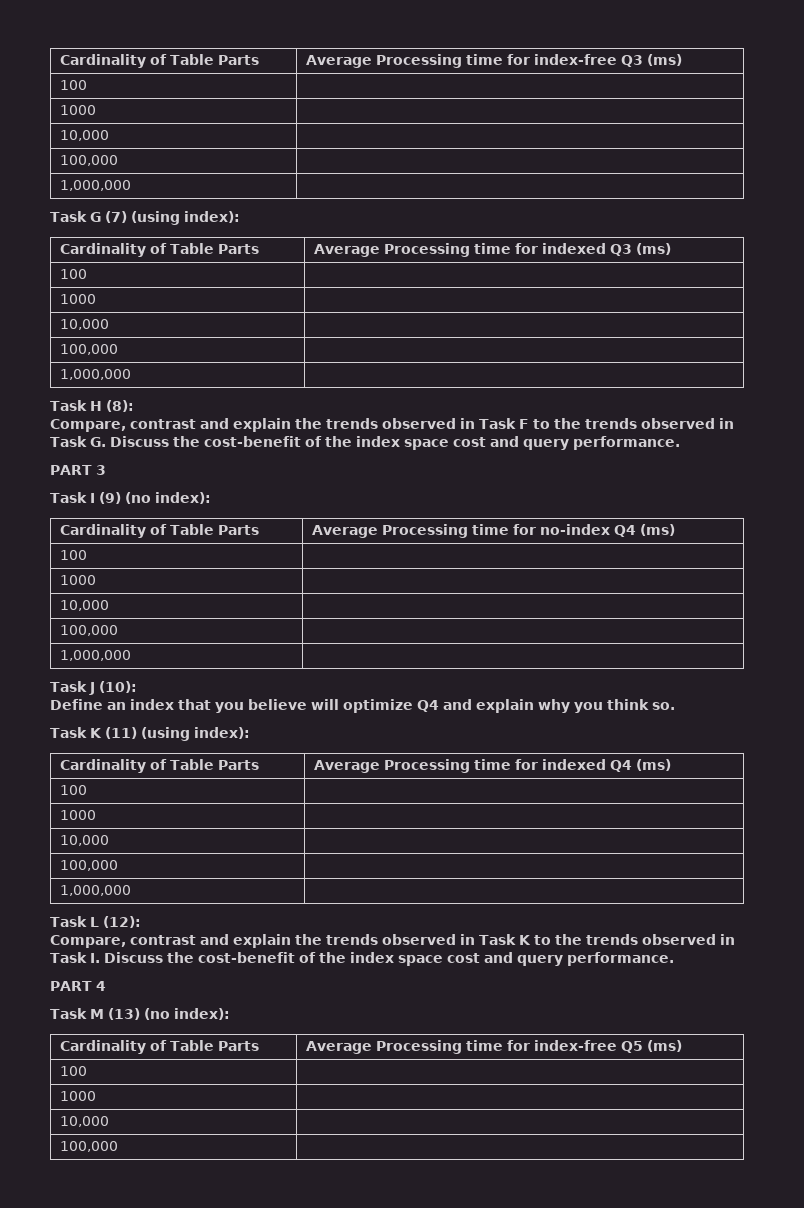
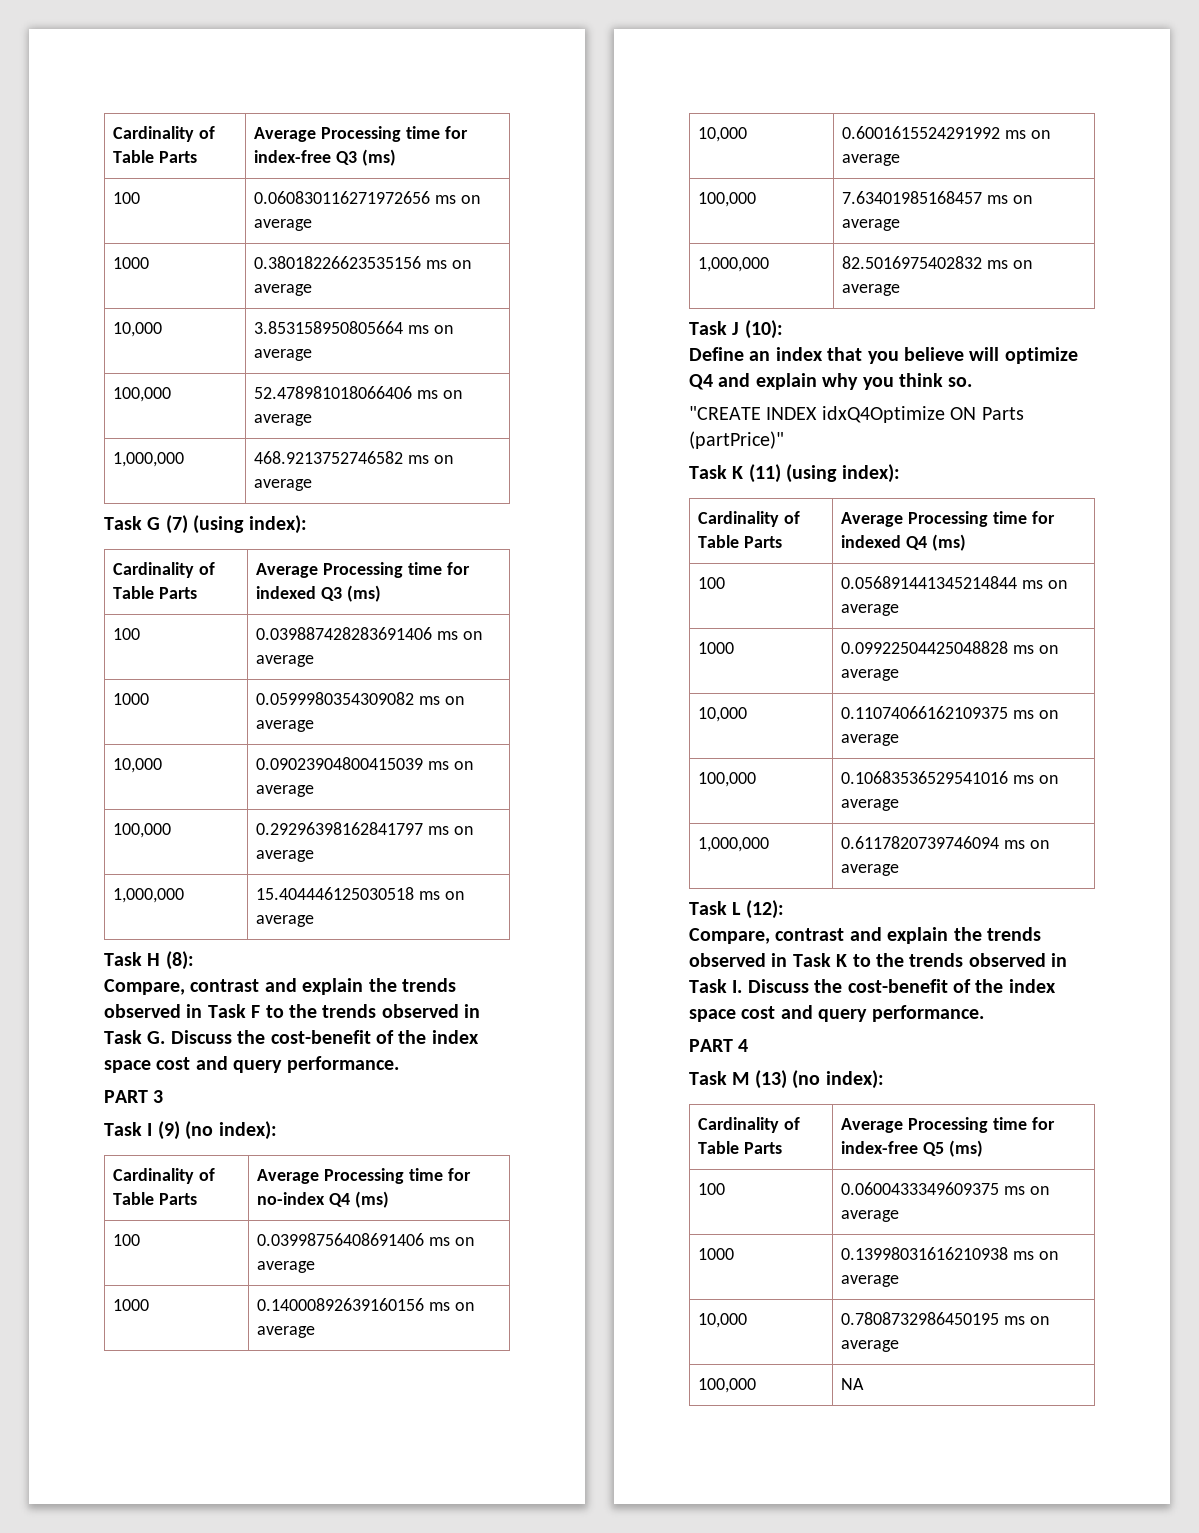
[59,105,96,115] [59,130,109,141] [59,155,118,166] [59,180,131,191] // 1000 | // 10,000 | // 100,000 | // 1,000,000 | -> [254,191,480,204] [254,219,313,231] [113,257,150,269] [254,256,471,269] [254,284,313,296] [113,322,163,337] [254,321,453,334] [254,349,313,361] [113,387,172,402] [254,386,462,399] [254,414,313,426] [113,452,185,467] [254,451,453,464] [254,479,313,491] 0.060830116271972656 ms on average // 1000 | 0.38018226623535156 ms on average // 10,000 | 3.853158950805664 ms on average // 100,000 | 52.478981018066406 ms on average // 1,000,000 | 468.9213752746582 ms on average
[59,294,96,304] [59,319,109,330] [59,344,118,355] [59,369,131,380] // 1000 | // 10,000 | // 100,000 | // 1,000,000 | -> [256,627,482,640] [256,655,315,667] [113,693,150,705] [256,692,464,705] [256,720,315,732] [113,758,163,773] [256,757,473,770] [256,785,315,797] [113,823,172,838] [256,822,473,835] [256,850,315,862] [113,888,185,903] [256,887,464,900] [256,915,315,927] 0.039887428283691406 ms on average // 1000 | 0.0599980354309082 ms on average // 10,000 | 0.09023904800415039 ms on average // 100,000 | 0.29296398162841797 ms on average // 1,000,000 | 15.404446125030518 ms on average
[59,575,96,585] [59,600,109,611] [59,625,118,636] [59,650,131,661] // 1000 | // 10,000 | // 100,000 | // 1,000,000 | -> [257,1233,474,1246] [257,1261,316,1273] [113,1299,150,1311] [257,1298,474,1311] [257,1326,316,1338] [698,127,748,142] [842,126,1050,139] [842,154,901,166] [698,192,757,207] [842,191,1032,204] [842,219,901,231] [698,257,770,272] [842,256,1032,269] [842,284,901,296] 0.03998756408691406 ms on average // 1000 | 0.14000892639160156 ms on average // 10,000 | 0.6001615524291992 ms on average // 100,000 | 7.63401985168457 ms on average // 1,000,000 | 82.5016975402832 ms on average
(675, 706) none -> [689,406,1024,423] [689,431,784,449] // "CREATE INDEX idxQ4Optimize ON Parts (partPrice)"
[59,810,96,820] [59,835,109,846] [59,860,118,871] [59,885,131,896] // 1000 | // 10,000 | // 100,000 | // 1,000,000 | -> [841,576,1067,589] [841,604,900,616] [698,642,735,654] [841,641,1058,654] [841,669,900,681] [698,707,748,722] [841,706,1058,719] [841,734,900,746] [698,772,757,787] [841,771,1058,784] [841,799,900,811] [698,837,770,852] [841,836,1049,849] [841,864,900,876] 0.056891441345214844 ms on average // 1000 | 0.09922504425048828 ms on average // 10,000 | 0.11074066162109375 ms on average // 100,000 | 0.10683536529541016 ms on average // 1,000,000 | 0.6117820739746094 ms on average
[59,1091,96,1101] [59,1116,109,1127] [59,1141,118,1152] // 1000 | // 10,000 | // 100,000 | -> [841,1182,1049,1195] [841,1210,900,1222] [698,1248,735,1260] [841,1247,1058,1260] [841,1275,900,1287] [698,1313,748,1328] [841,1312,1049,1325] [841,1340,900,1352] [698,1378,757,1393] [841,1378,865,1390] 0.0600433349609375 ms on average // 1000 | 0.13998031616210938 ms on average // 10,000 | 0.7808732986450195 ms on average // 100,000 | NA

